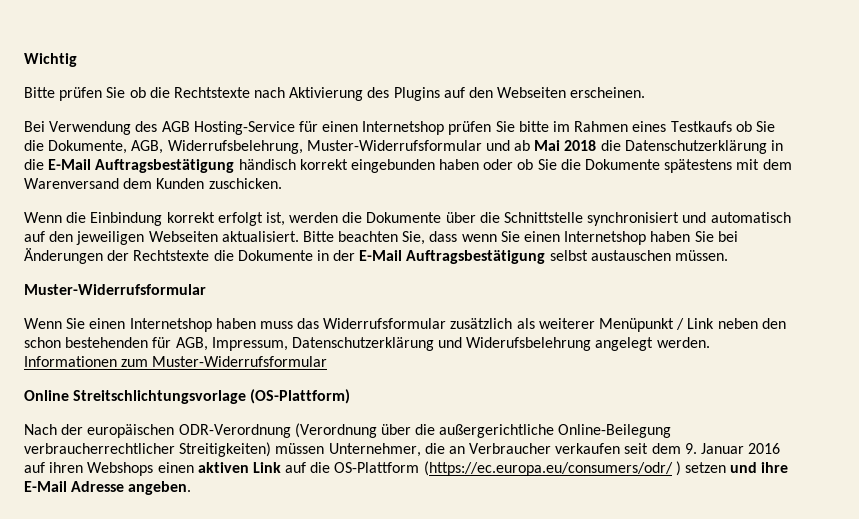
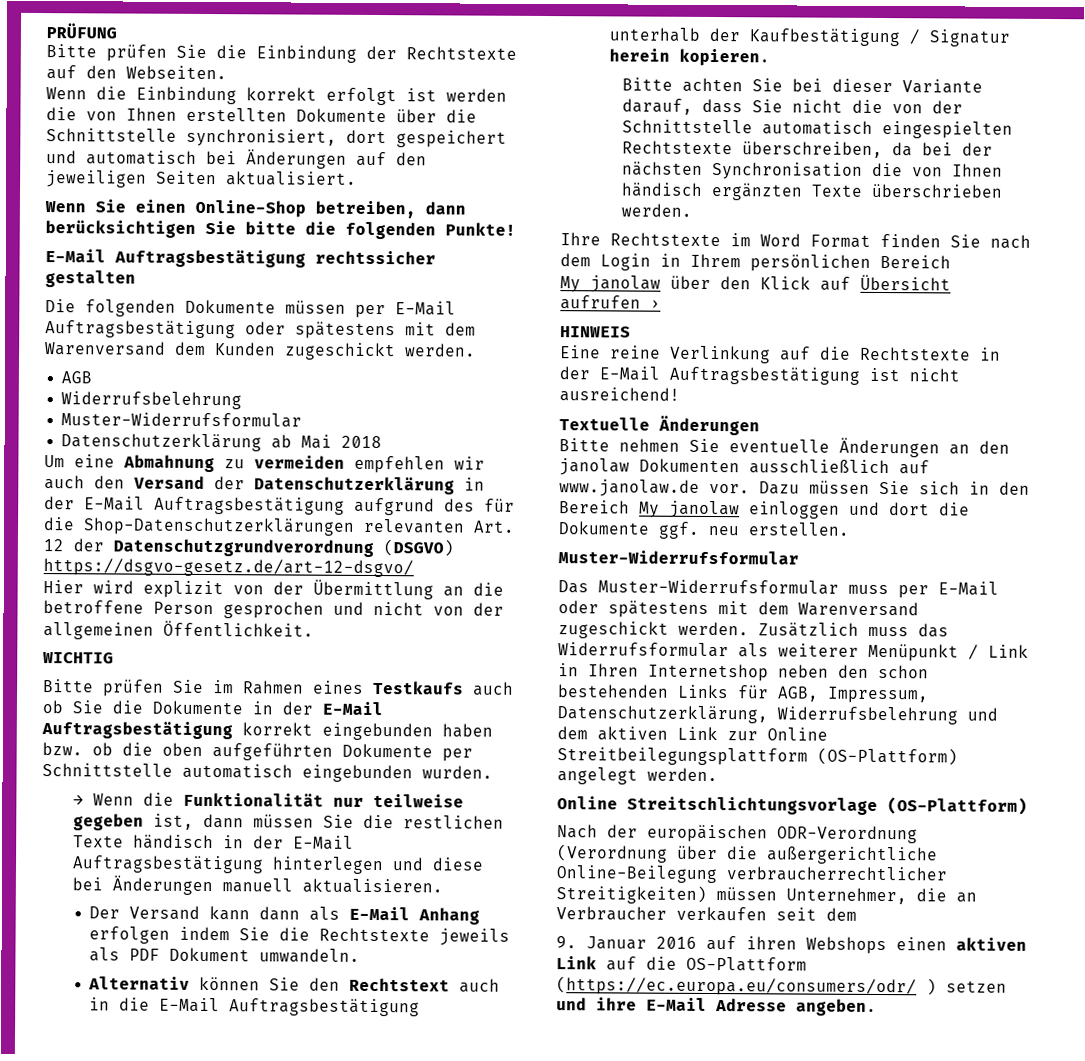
[24,53,77,67] [24,87,646,101] [24,121,775,135] [24,140,784,154] [24,159,661,173] Wichtig // Bitte prüfen Sie ob die Rechtstexte nach Aktivierung des Plugins auf den Webseiten erscheinen. // Bei Verwendung des AGB Hosting-Service für einen Internetshop prüfen Sie bitte im Rahmen eines Testkaufs ob Sie die Dokumente, AGB, Widerrufsbelehrung, Muster-Widerrufsformular und ab Mai 2018 die Datenschutzerklärung in die E-Mail Auftragsbestätigung händisch korrekt eingebunden haben oder ob Sie die Dokumente -> [46,23,118,39] [46,44,517,63] [46,65,227,80] [46,86,507,106] [46,107,477,123] [46,128,507,148] [46,149,427,169] [46,170,357,188] [44,199,466,219] [45,220,516,240] [45,249,436,268] [45,270,136,288] [45,299,456,319] [45,320,286,339] PRÜFUNG // Bitte prüfen Sie die Einbindung der Rechtstexte auf den Webseiten. // Wenn die Einbindung korrekt erfolgt ist werden die von Ihnen erstellten Dokumente über die Schnittstelle synchronisiert, dort gespeichert und automatisch bei Änderungen auf den jeweiligen Seiten aktualisiert. // Wenn Sie einen Online-Shop betreiben, dann berücksichtigen Sie bitte die folgenden Punkte! // E-Mail Auftragsbestätigung rechtssicher gestalten // Die folgenden Dokumente müssen per E-Mail Auftragsbestätigung oder
[208,178,282,189] [24,212,791,226] [24,231,738,245] [24,248,210,264] zuschicken. // Wenn die Einbindung korrekt erfolgt ist, werden die Dokumente über die Schnittstelle synchronisiert und automatisch auf den jeweiligen Webseiten aktualisiert. Bitte beachten Sie, dass wenn Sie einen Internetshop haben Sie bei Änderungen der Rechtstexte -> [285,342,476,361] [61,371,93,384] [61,391,243,410] [61,412,303,428] [61,433,383,452] [44,454,485,474] [44,475,485,495] [44,496,515,516] [43,517,515,536] [43,538,454,557] [43,558,414,578] [43,579,504,600] [43,600,504,619] [43,620,314,640] [42,652,114,664] [43,679,514,697] [42,700,103,714] zugeschickt werden. // AGB // Widerrufsbelehrung // Muster-Widerrufsformular // Datenschutzerklärung ab Mai 2018 // Um eine Abmahnung zu vermeiden empfehlen wir auch den Versand der Datenschutzerklärung in der E-Mail Auftragsbestätigung aufgrund des für die Shop-Datenschutzerklärungen relevanten Art. 12 der Datenschutzgrundverordnung (DSGVO) https://dsgvo-gesetz.de/art-12-dsgvo/ // Hier wird explizit von der Übermittlung an die betroffene Person gesprochen und nicht von der allgemeinen Öffentlichkeit. // WICHTIG // Bitte prüfen Sie im Rahmen eines Testkaufs auch ob Sie
[549,250,729,261] [24,284,206,295] [24,318,256,332] selbst austauschen müssen. // Muster-Widerrufsformular // Wenn Sie einen Internetshop haben -> [242,722,493,741] [42,742,473,762] [42,763,493,783] [72,792,464,808] [72,813,504,831] [72,834,354,850] [71,855,484,875] [71,875,443,896] [88,905,480,925] [88,926,510,946] [88,947,360,963] [87,976,500,993] [88,997,420,1017] [608,27,1010,47] [608,48,770,67] [622,77,984,94] [622,98,964,115] [622,119,1014,139] [622,140,994,159] [622,161,1004,180] [621,182,1004,201] [621,203,693,217] [560,232,1031,249] [560,253,951,272] [560,274,951,293] [560,295,661,310] [560,326,631,338] [560,345,1001,364] [559,366,960,385] [559,387,680,402] [559,415,760,436] [559,437,1010,458] [559,458,930,476] [559,479,1030,497] [559,500,970,519] [558,521,850,539] [558,550,799,565] [558,579,999,599] [558,600,919,618] [558,621,859,639] korrekt eingebunden haben bzw. ob die oben aufgeführten Dokumente per Schnittstelle automatisch eingebunden wurden. // → Wenn die Funktionalität nur teilweise gegeben ist, dann müssen Sie die restlichen Texte händisch in der E-Mail Auftragsbestätigung hinterlegen und diese bei Änderungen manuell aktualisieren. // Der Versand kann dann als E-Mail Anhang erfolgen indem Sie die Rechtstexte jeweils als PDF Dokument umwandeln. // Alternativ können Sie den Rechtstext auch in die E-Mail Auftragsbestätigung unterhalb der Kaufbestätigung / Signatur herein kopieren. // Bitte achten Sie bei dieser Variante darauf, dass Sie nicht die von der Schnittstelle automatisch eingespielten Rechtstexte überschreiben, da bei der nächsten Synchronisation die von Ihnen händisch ergänzten Texte überschrieben werden. // Ihre Rechtstexte im Word Format finden Sie nach dem Login in Ihrem persönlichen Bereich // My janolaw über den Klick auf Übersicht aufrufen › // HINWEIS // Eine reine Verlinkung auf die Rechtstexte in der E-Mail Auftragsbestätigung ist nicht ausreichend! // Textuelle Änderungen // Bitte nehmen Sie eventuelle Änderungen an den janolaw Dokumenten ausschließlich auf www.janolaw.de vor. Dazu müssen Sie sich in den Bereich My janolaw einloggen und dort die Dokumente ggf. neu erstellen. // Muster-Widerrufsformular // Das Muster-Widerrufsformular muss per E-Mail oder spätestens mit dem Warenversand zugeschickt werden. Zusätzlich
[450,318,513,329] zusätzlich -> (729, 650) none
(715, 323) none -> [558,663,769,682] in Ihren Internetshop
(149, 342) none -> [678,684,729,699] Links
[291,337,592,351] Datenschutzerklärung und Widerufsbelehrung -> [557,705,998,725] [557,726,828,741] [557,747,958,766] Datenschutzerklärung, Widerrufsbelehrung und dem aktiven Link zur Online Streitbeilegungsplattform (OS-Plattform)
[24,356,328,367] Informationen zum Muster-Widerrufsformular -> (718, 774) none
(681, 448) none -> (857, 914) //

